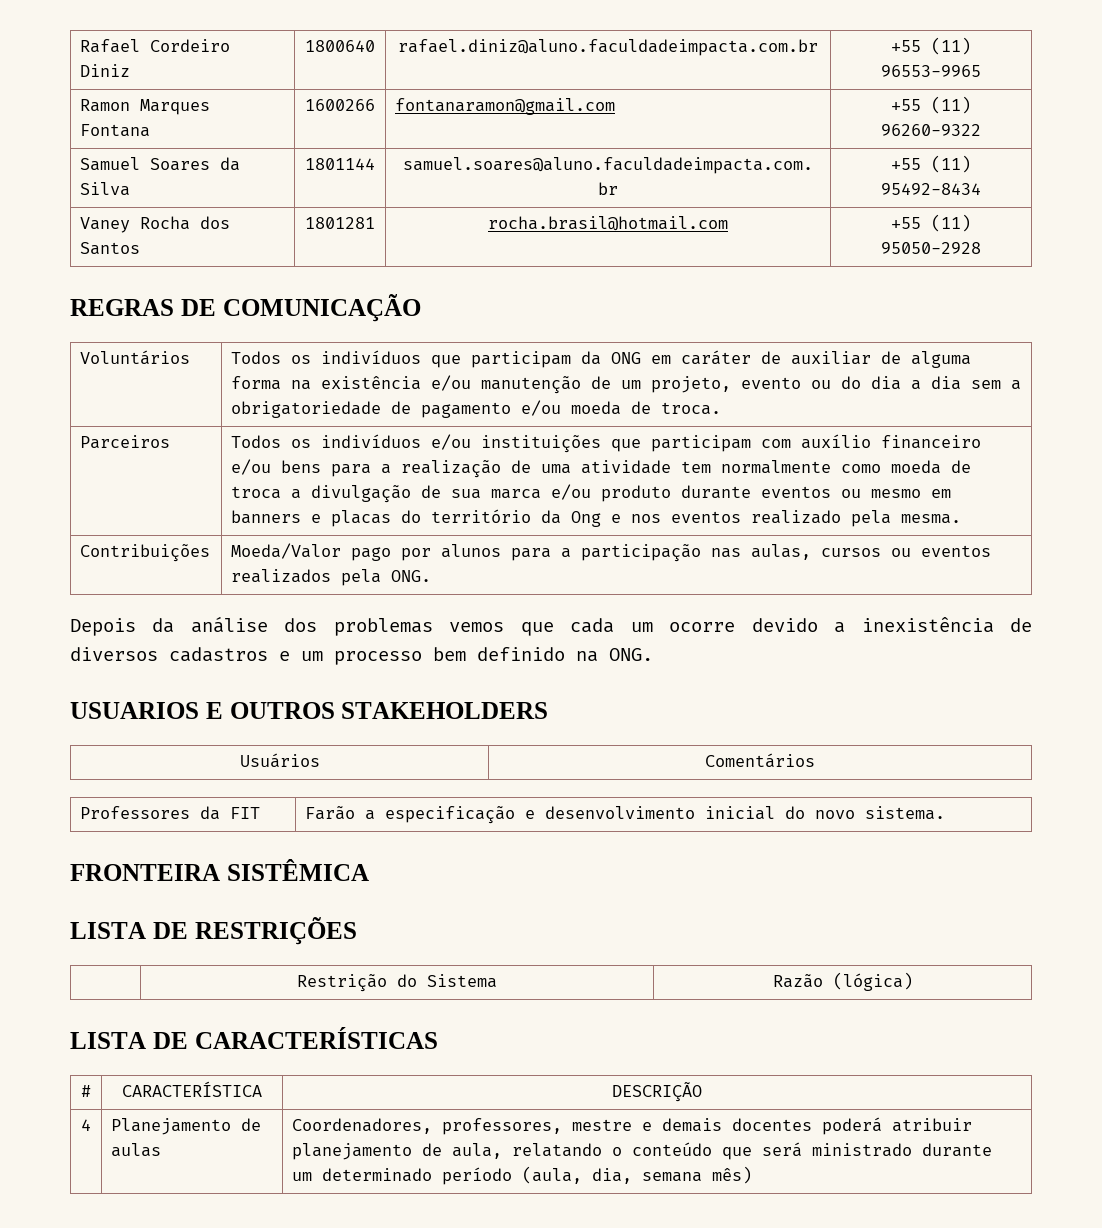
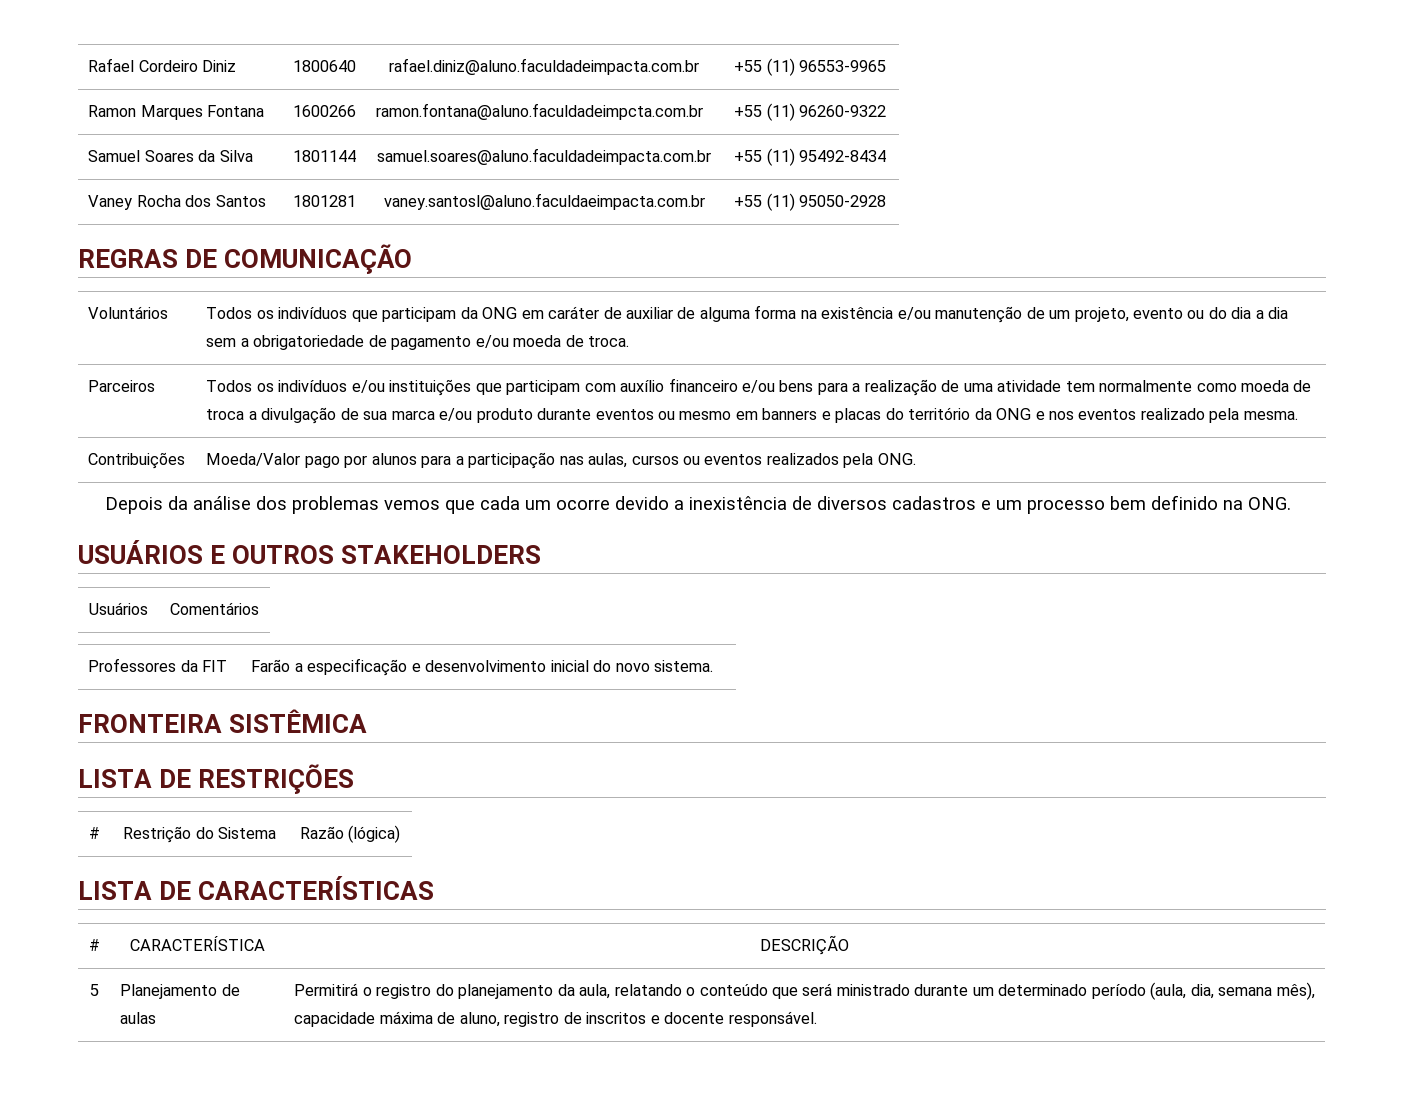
[395,98,616,115] fontanaramon@gmail.com -> [376,103,704,120] ramon.fontana@aluno.faculdadeimpcta.com.br
[488,216,728,231] rocha.brasil@hotmail.com -> [383,193,705,210] vaney.santosl@aluno.faculdaeimpacta.com.br
[571,511,602,527] Ong -> [996,408,1032,420] ONG
[70,702,199,719] USUARIOS -> [78,540,203,564] USUÁRIOS
(357, 931) none -> [89,827,100,839] #
[81,1119,91,1131] 4 -> [90,984,99,996] 5
[292,1117,973,1135] [292,1143,443,1160] Coordenadores, professores, mestre e demais docentes poderá atribuir planejamento de -> [294,983,575,999] Permitirá o registro do planejamento da
[712,1166,753,1184] mês) -> [1276,982,1315,1000] [294,1011,817,1027] mês), capacidade máxima de aluno, registro de inscritos e docente responsável.

